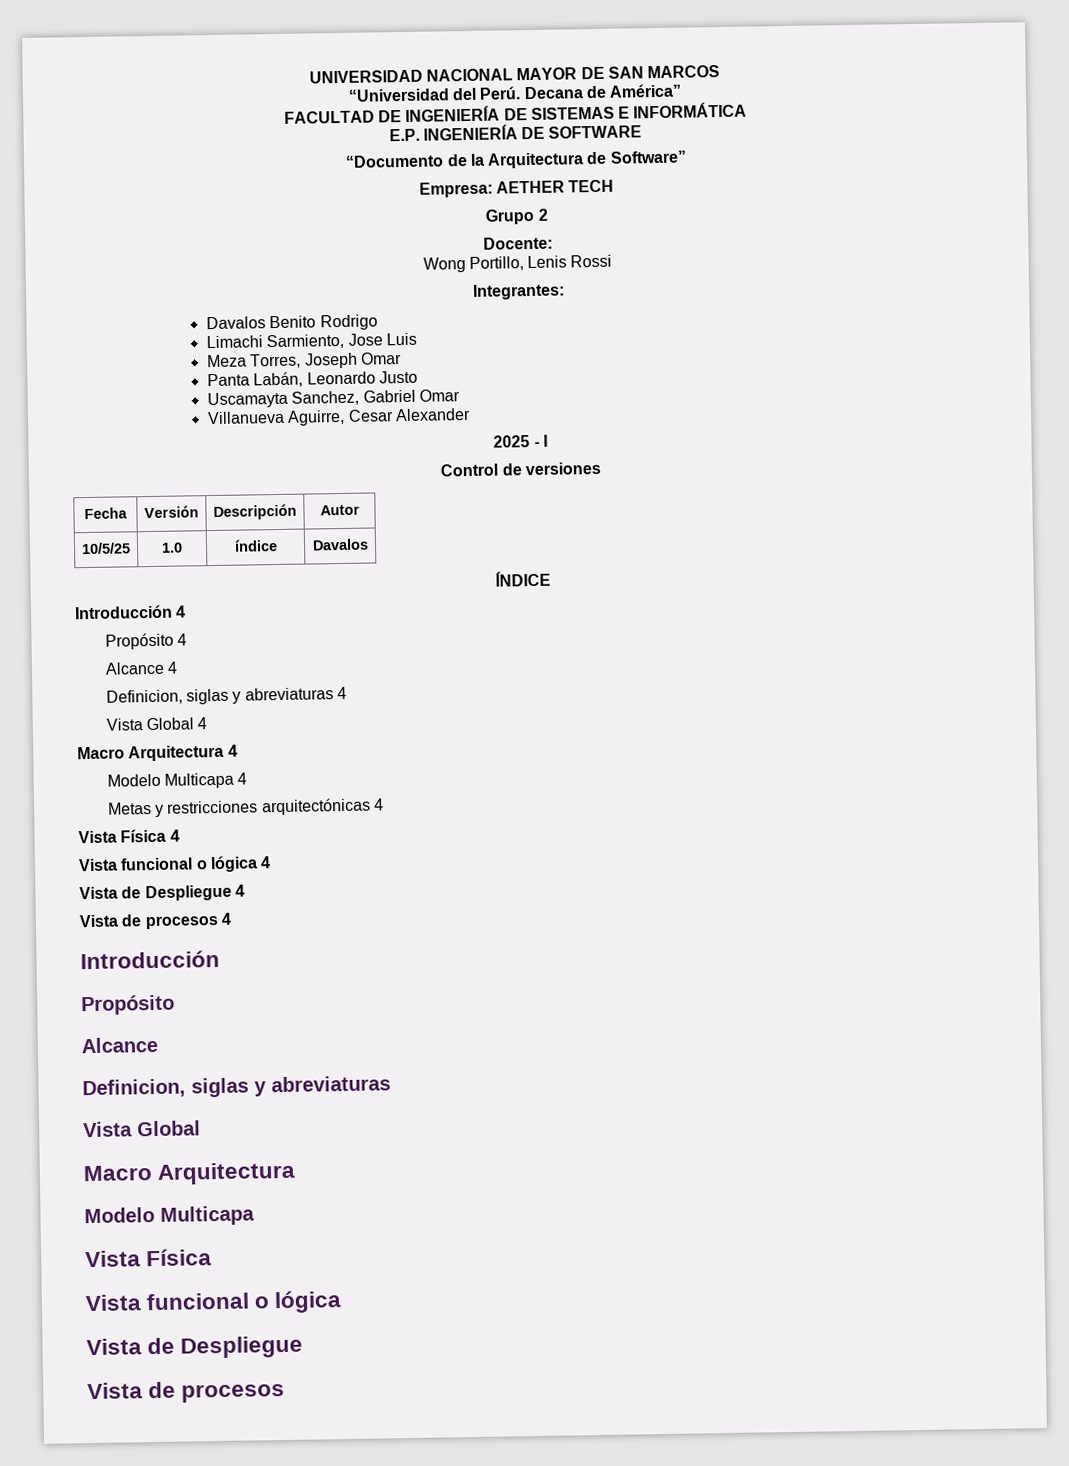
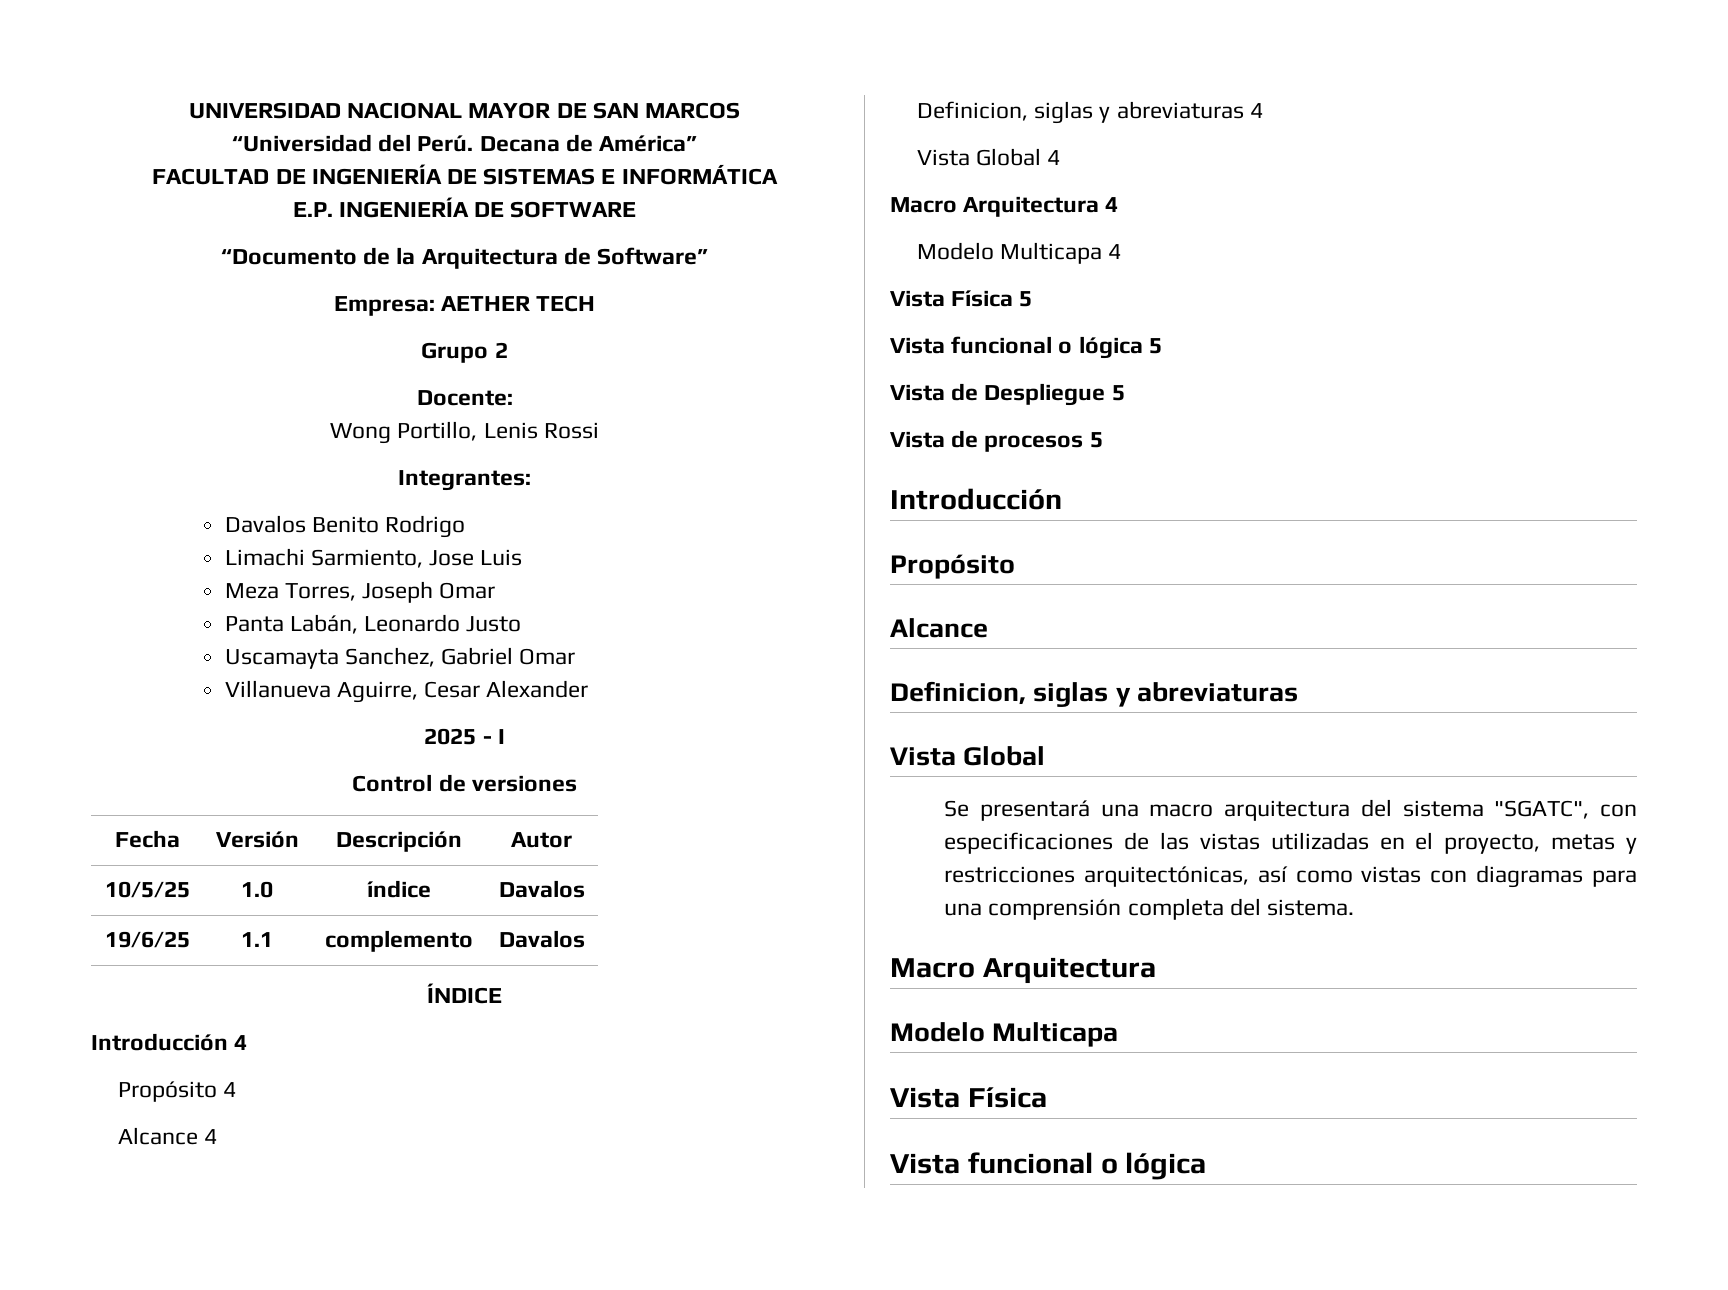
(369, 544) none -> [104,931,190,948] [241,932,273,947] [324,930,473,952] [498,930,585,948] // 19/6/25 | 1.1 | complemento | Davalos
[107,797,384,817] [78,828,180,844] [78,855,272,873] [79,884,245,902] [79,912,231,930] // Metas y restricciones arquitectónicas 4 // Vista Física 4 // Vista funcional o lógica 4 // Vista de Despliegue 4 // Vista de procesos 4 -> [890,290,1033,307] [890,336,1162,359] [890,383,1125,406] [890,430,1103,452] // Vista Física 5 // Vista funcional o lógica 5 // Vista de Despliegue 5 // Vista de procesos 5
(201, 1128) none -> [944,799,1637,821] [944,832,1637,854] [944,865,1637,888] [944,898,1354,920] // Se presentará una macro arquitectura del sistema "SGATC", con especificaciones de las vistas utilizadas en el proyecto, metas y restricciones arquitectónicas, así como vistas con diagramas para una comprensión completa del sistema.
[86,1335,304,1359] [87,1381,286,1403] // Vista de Despliegue // Vista de procesos -> (1207, 1166) none

